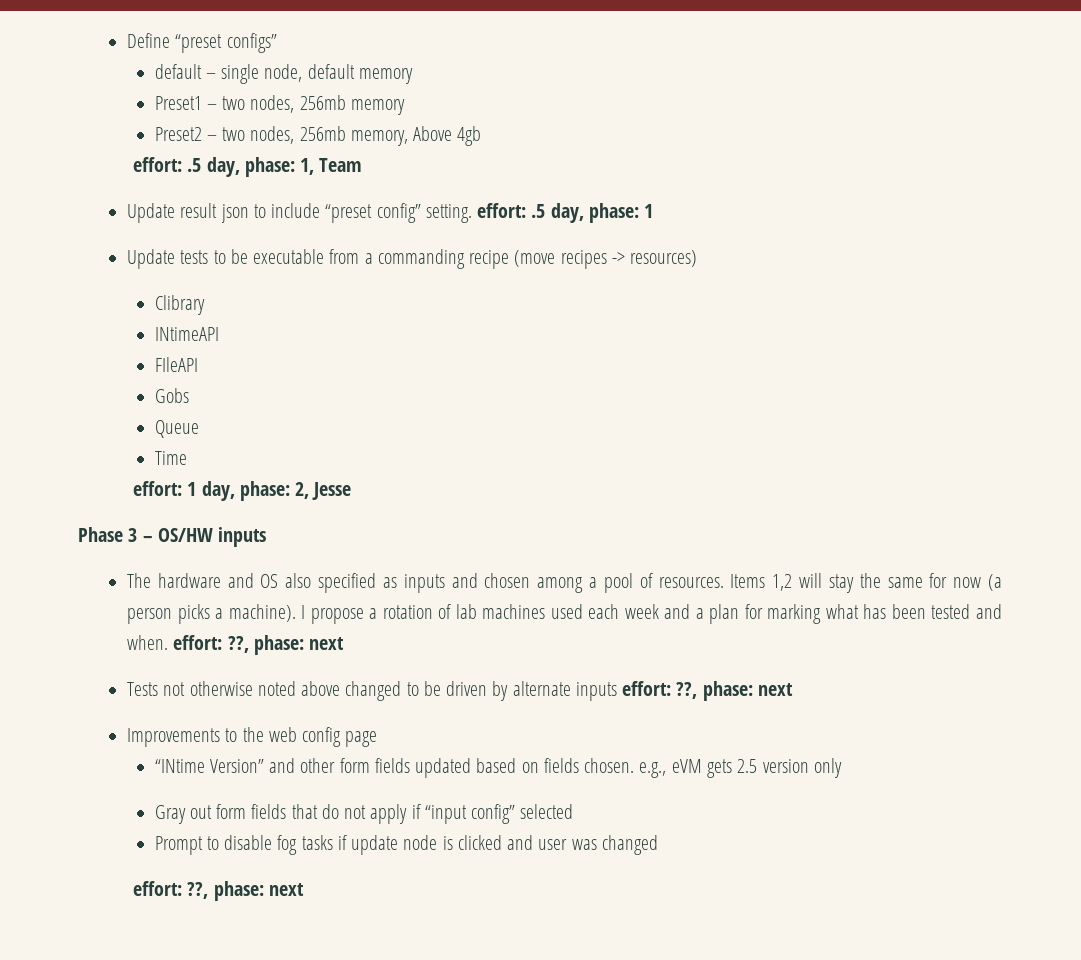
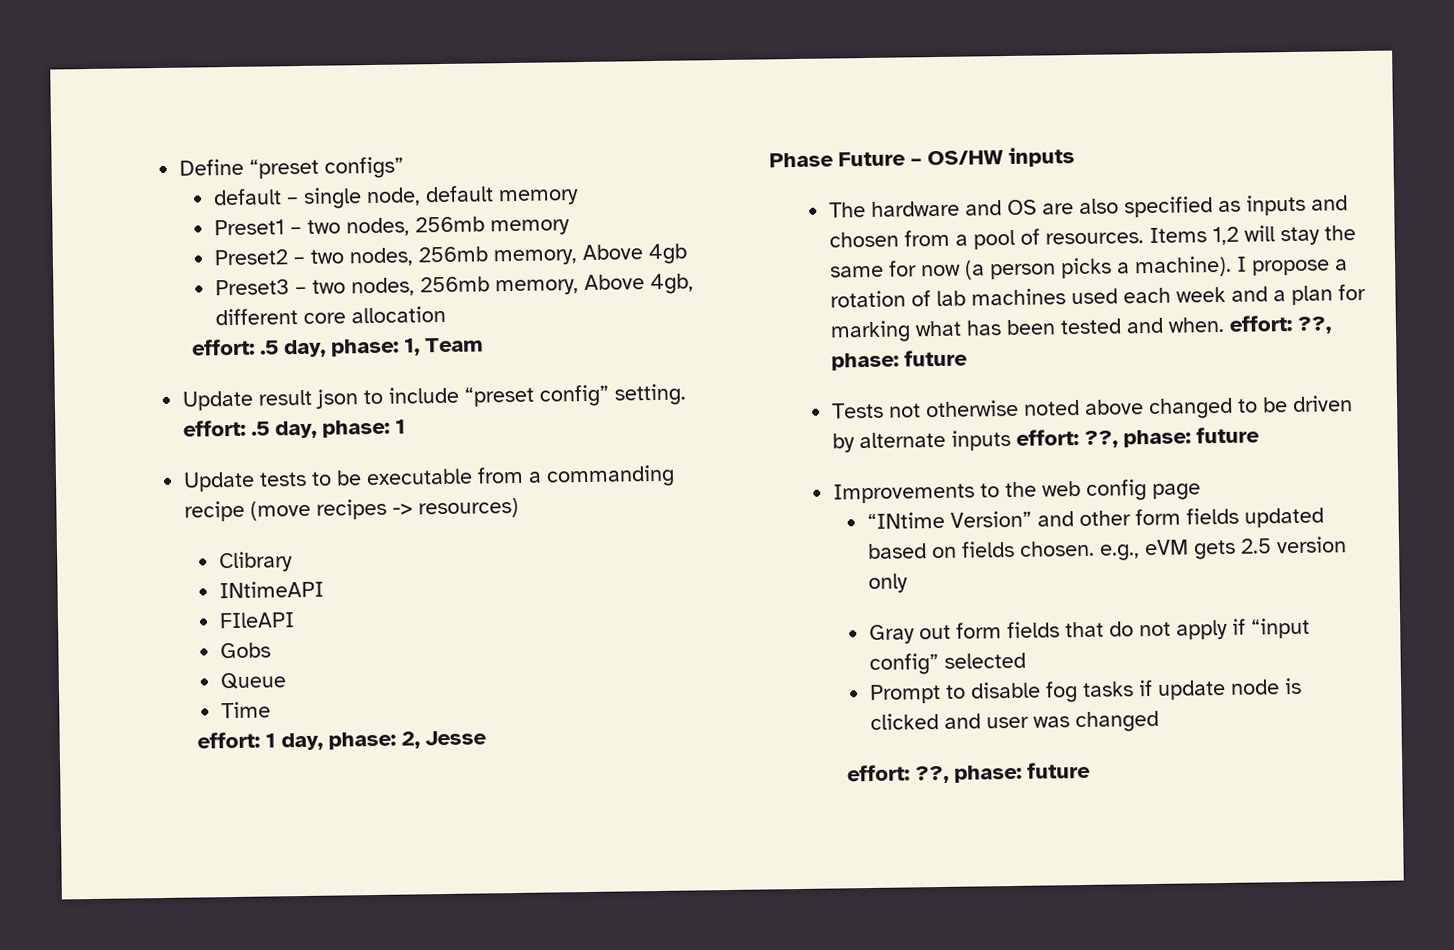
(482, 136) none -> [215,273,695,297] [215,305,447,326] // Preset3 – two nodes, 256mb memory, Above 4gb, different core allocation
[128,528,138,542] 3 -> [838,151,906,167] Future
(279, 581) none -> [1041,203,1074,215] are
[537,577,584,593] among -> [903,229,950,247] from
[309,637,345,650] next -> [903,349,968,367] future
[757,683,793,696] next -> [1195,426,1260,444] future
[268,883,304,896] next -> [1027,761,1092,779] future

